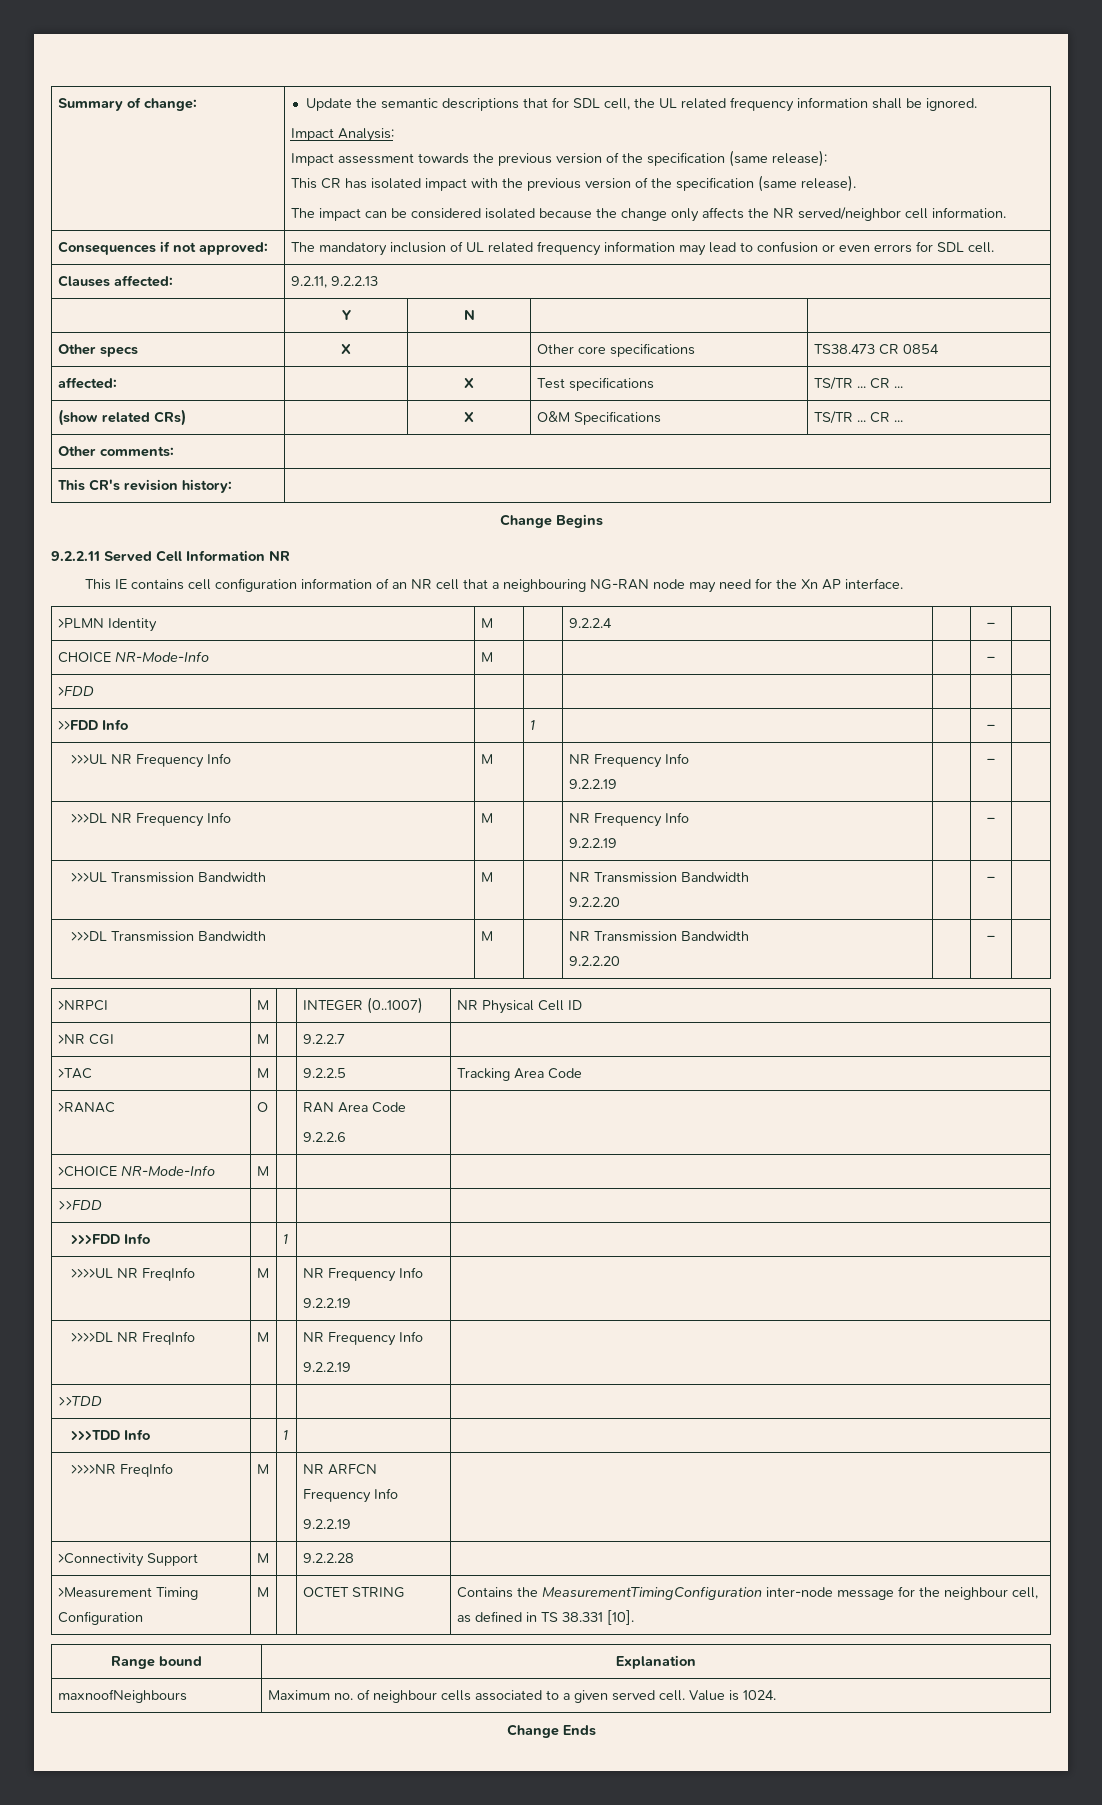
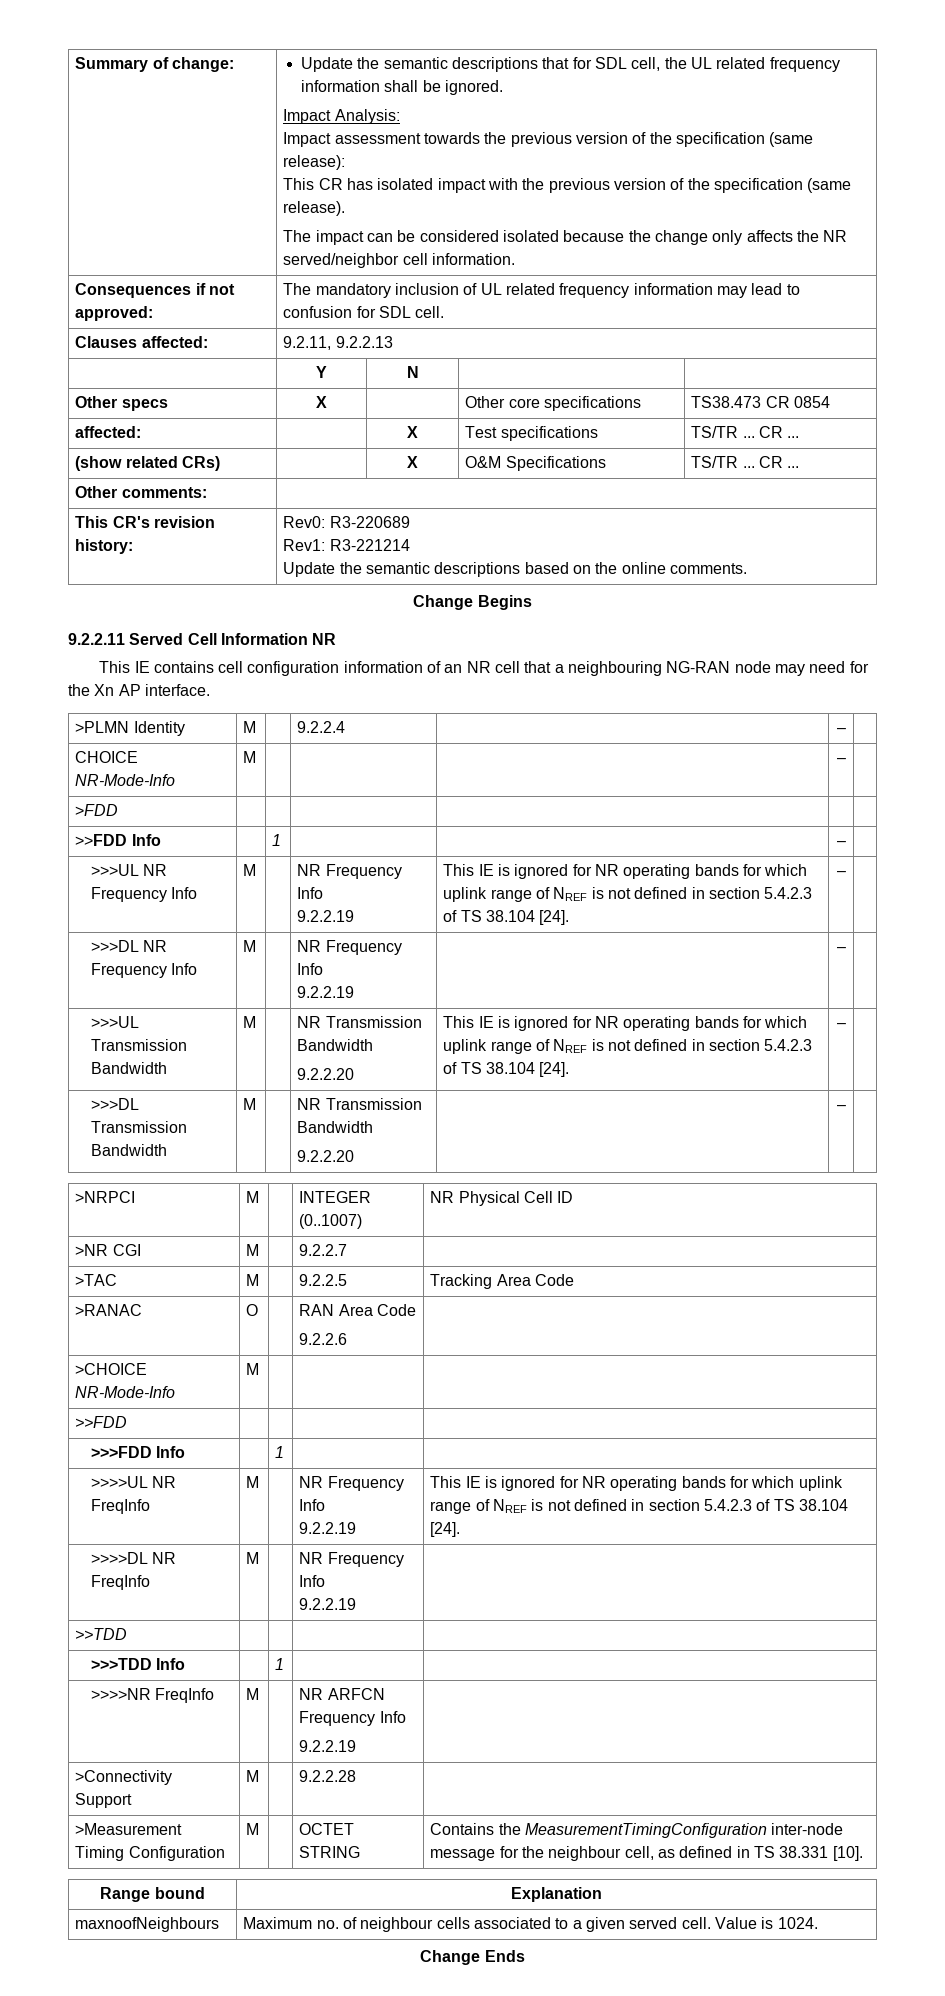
[821,244,912,253] or even errors -> (353, 312) none
(232, 486) none -> [283,516,410,528] [283,539,410,551] [283,562,747,577] Rev0: R3-220689 // Rev1: R3-221214 // Update the semantic descriptions based on the online comments.
(617, 784) none -> [443,864,808,879] [443,887,813,902] [443,910,570,925] This IE is ignored for NR operating bands for which uplink range of NREF is not defined in section 5.4.2.3 of TS 38.104 [24].
(620, 902) none -> [443,1016,808,1031] [443,1039,813,1054] [443,1062,570,1077] This IE is ignored for NR operating bands for which uplink range of NREF is not defined in section 5.4.2.3 of TS 38.104 [24].
(351, 1303) none -> [430,1476,843,1491] [430,1499,848,1514] [430,1522,461,1537] This IE is ignored for NR operating bands for which uplink range of NREF is not defined in section 5.4.2.3 of TS 38.104 [24].

